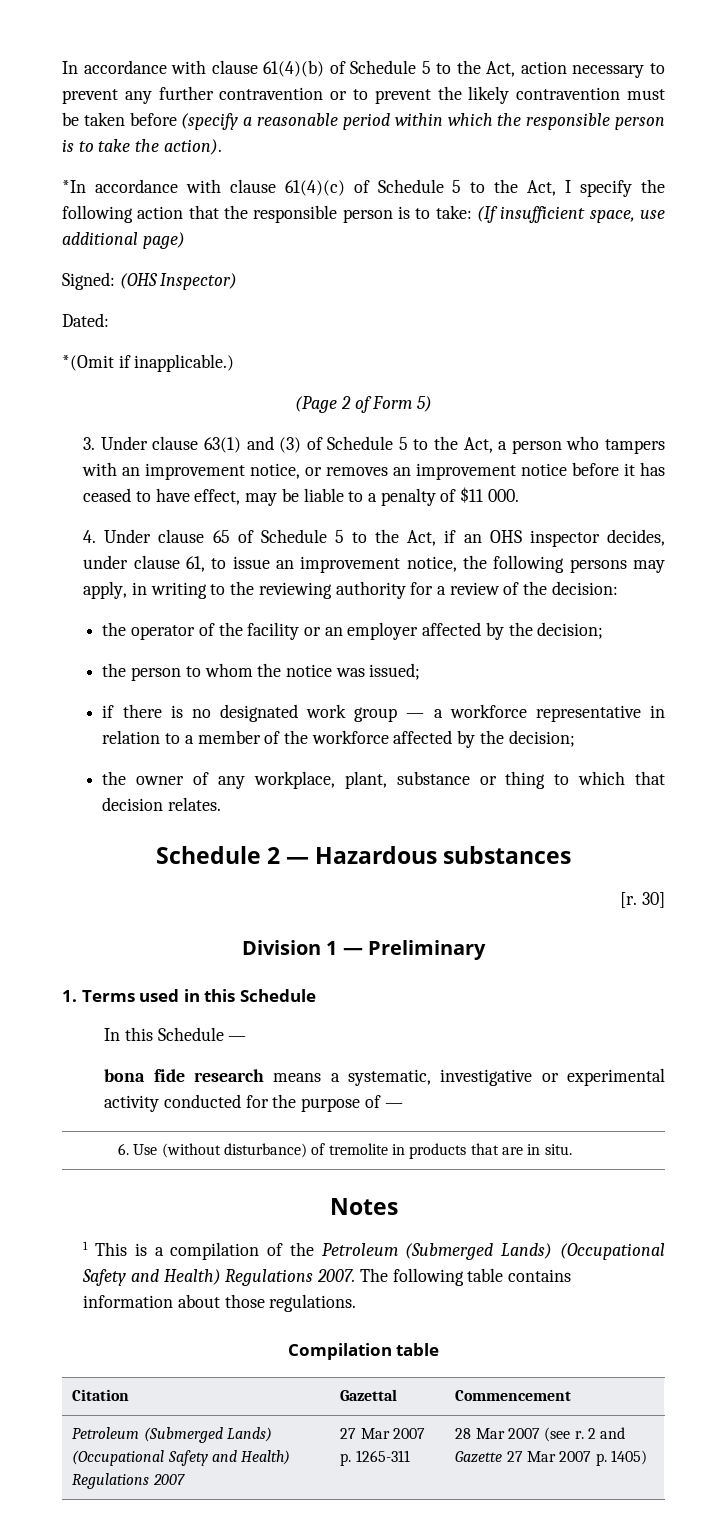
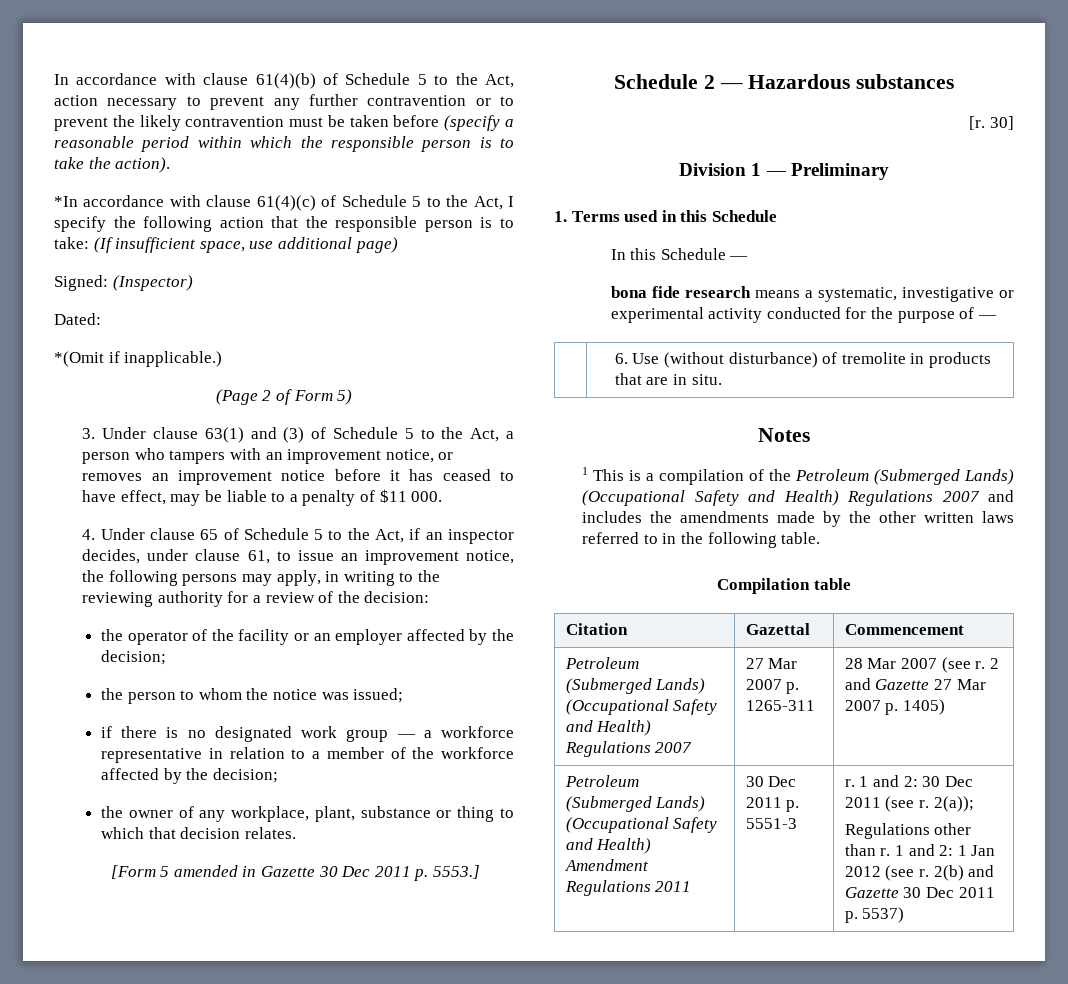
[119,273,238,290] (OHS Inspector) -> [112,275,193,291] (Inspector)
[489,530,522,543] OHS -> (443, 536) none
(222, 804) none -> [110,865,480,881] // [Form 5 amended in Gazette 30 Dec 2011 p. 5553.]
[317,1268,571,1286] [83,1294,357,1312] 2007. The following table contains information about those regulations. -> [942,490,1014,502] [582,511,1014,527] [582,532,821,548] 2007 and includes the amendments made by the other written laws referred to in the following table.
(647, 1457) none -> [564,775,639,787] [565,796,706,812] [565,817,718,833] [565,838,652,854] [564,859,649,871] [564,880,692,896] [745,776,797,787] [745,797,800,812] [745,818,797,829] [844,775,973,787] [844,796,974,812] [844,823,972,839] [844,844,996,856] [844,865,995,881] [844,887,995,898] [844,907,905,923] // Petroleum (Submerged Lands) (Occupational Safety and Health) Amendment Regulations 2011 | 30 Dec 2011 p. 5551-3 | r. 1 and 2: 30 Dec 2011 (see r. 2(a)); // Regulations other than r. 1 and 2: 1 Jan 2012 (see r. 2(b) and Gazette 30 Dec 2011 p. 5537)

